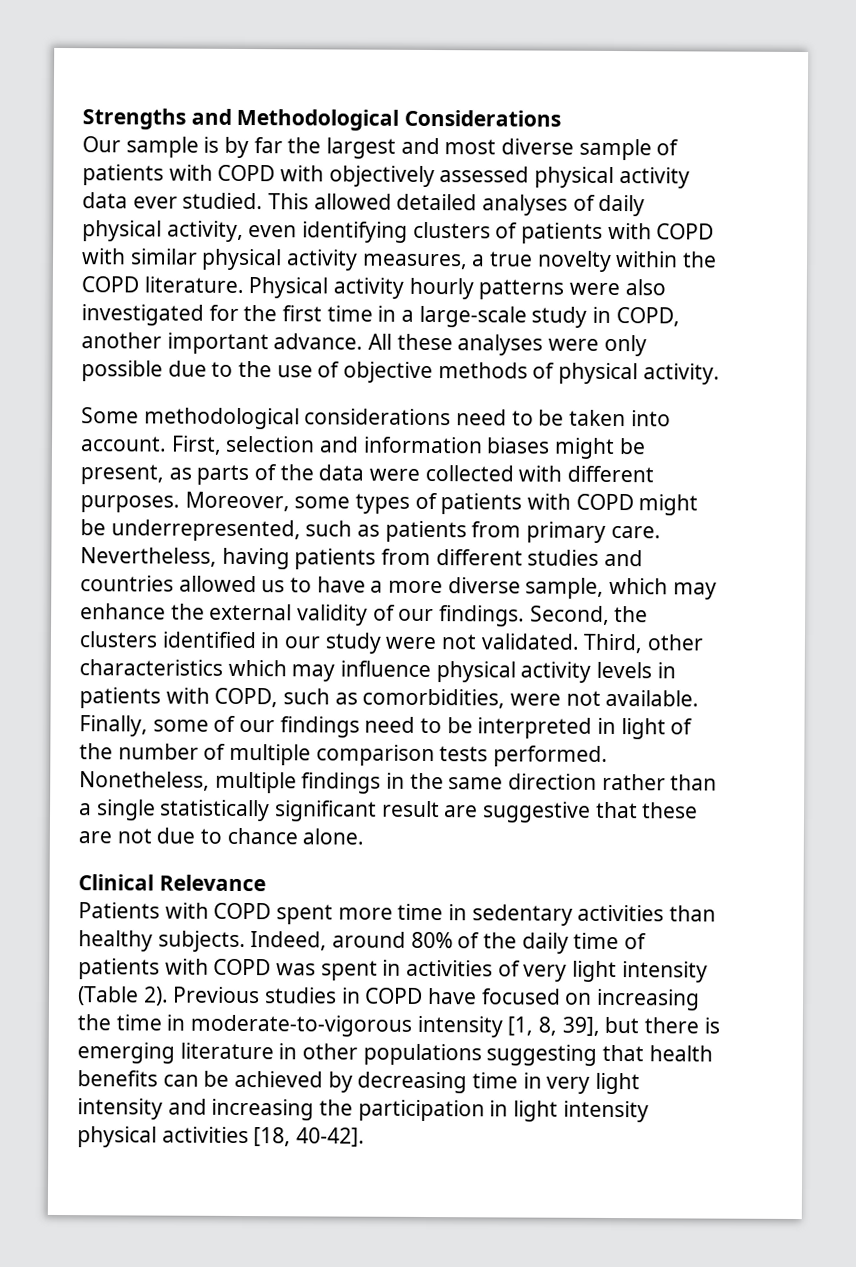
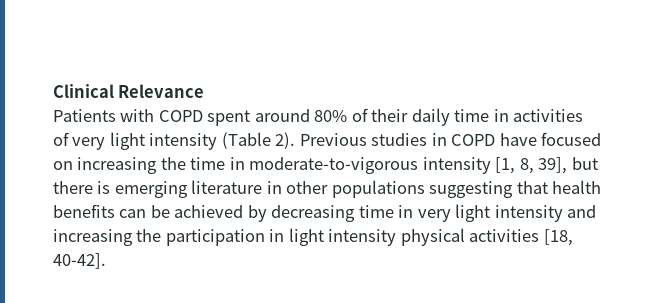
[82,108,562,131] [82,136,680,161] [82,164,690,189] [82,192,646,217] [82,220,715,244] [81,248,718,272] [81,276,666,300] [81,304,680,328] [81,332,647,357] [81,360,720,385] [81,407,671,430] [80,435,646,460] [80,464,655,486] [80,491,699,516] [80,519,661,543] [80,547,644,570] [80,575,717,600] [80,603,649,627] [79,631,704,654] [79,659,676,683] [79,687,700,709] [79,715,694,740] [79,743,609,767] [79,771,718,794] [79,799,699,823] [78,827,365,845] Strengths and Methodological Considerations // Our sample is by far the largest and most diverse sample of patients with COPD with objectively assessed physical activity data ever studied. This allowed detailed analyses of daily physical activity, even identifying clusters of patients with COPD with similar physical activity measures, a true novelty within the COPD literature. Physical activity hourly patterns were also investigated for the first time in a large-scale study in COPD, another important advance. All these analyses were only possible due to the use of objective methods of physical activity. // Some methodological considerations need to be taken into account. First, selection and information biases might be present, as parts of the data were collected with different purposes. Moreover, some types of patients with COPD might be underrepresented, such as patients from primary care. Nevertheless, having patients from different studies and countries allowed us to have a more diverse sample, which may enhance the external validity of our findings. Second, the clusters identified in our study were not validated. Third, other characteristics which may influence physical activity levels in patients with COPD, such as comorbidities, were not available. Finally, some of our findings need to be interpreted in light of the number of multiple comparison tests performed. Nonetheless, multiple findings in the same direction rather than a single statistically significant result are suggestive that these are not due to chance alone. // -> (53, 91) none
[337,903,717,926] [78,930,328,953] more time in sedentary activities than healthy subjects. Indeed, -> (251, 118) none
[483,932,518,949] the -> [371,109,409,122] their
[624,933,648,950] [78,958,378,981] of patients with COPD was spent -> (490, 115) none

